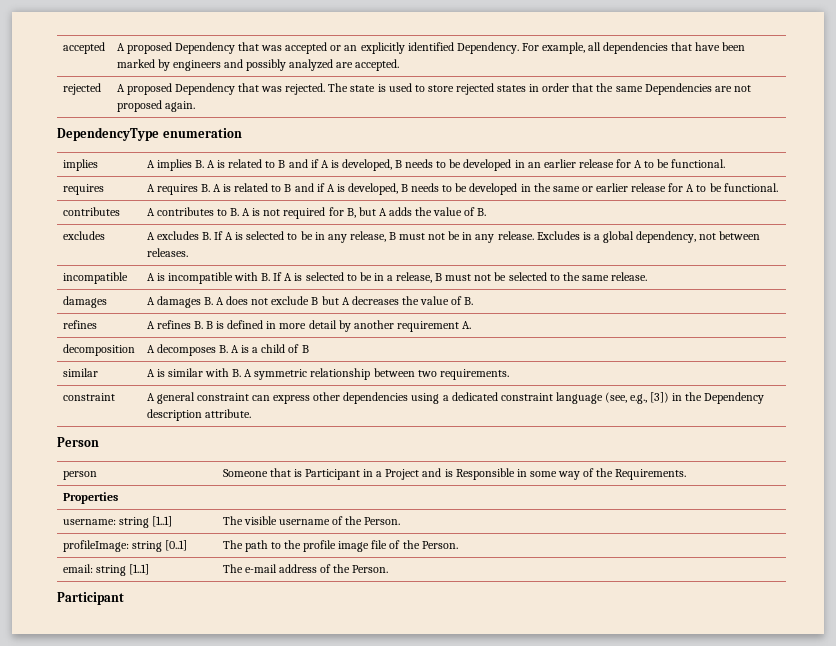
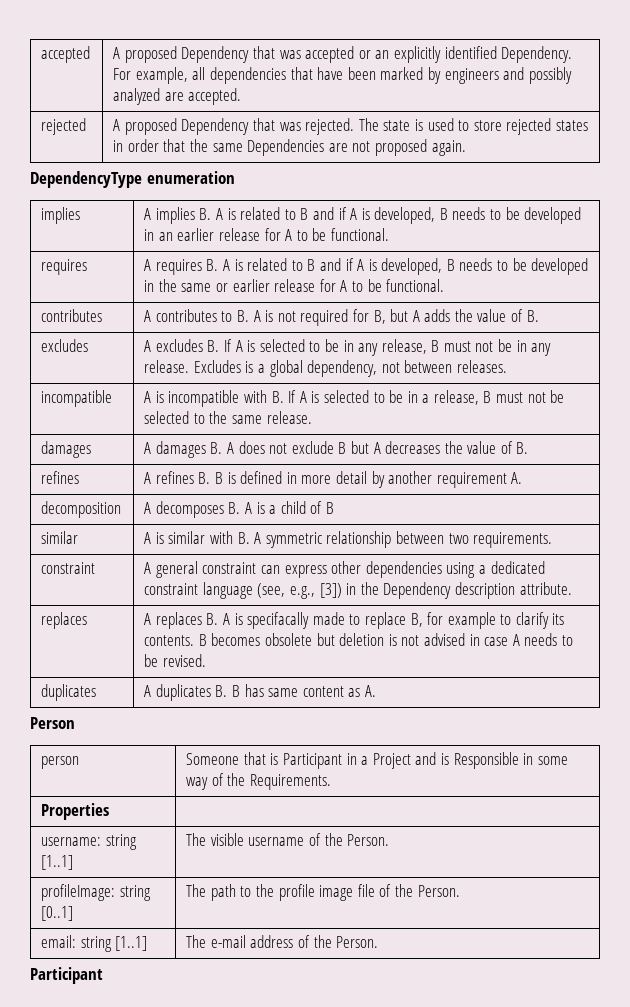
(251, 413) none -> [41,612,88,629] [144,612,565,629] [144,633,573,646] [144,654,206,667] [41,684,97,701] [144,684,376,701] // replaces | A replaces B. A is specifacally made to replace B, for example to clarify its contents. B becomes obsolete but deletion is not advised in case A needs to be revised. // duplicates | A duplicates B. B has same content as A.

